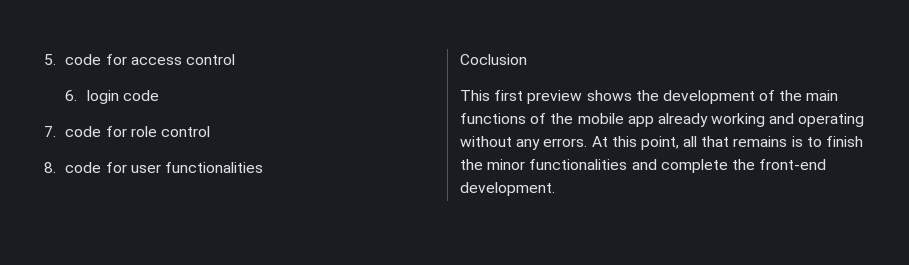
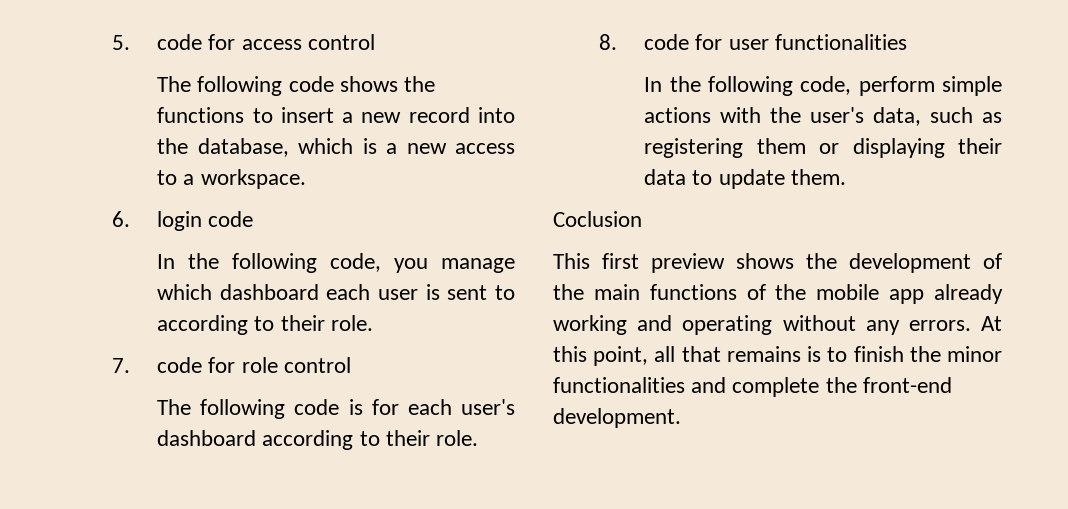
[65,90,160,104] 6. login code -> [157,76,436,96] [157,107,515,123] [157,138,515,157] [157,169,306,189] [111,211,254,231] [157,253,515,273] [157,284,516,300] [157,315,373,335] The following code shows the functions to insert a new record into the database, which is a new access to a workspace. // 6. login code // In the following code, you manage which dashboard each user is sent to according to their role.
(210, 131) none -> [157,399,516,419] [157,430,479,450] // The following code is for each user's dashboard according to their role.
(263, 167) none -> [644,76,1002,96] [644,107,1002,126] [644,138,1002,158] [644,169,846,189] // In the following code, perform simple actions with the user's data, such as registering them or displaying their data to update them.

